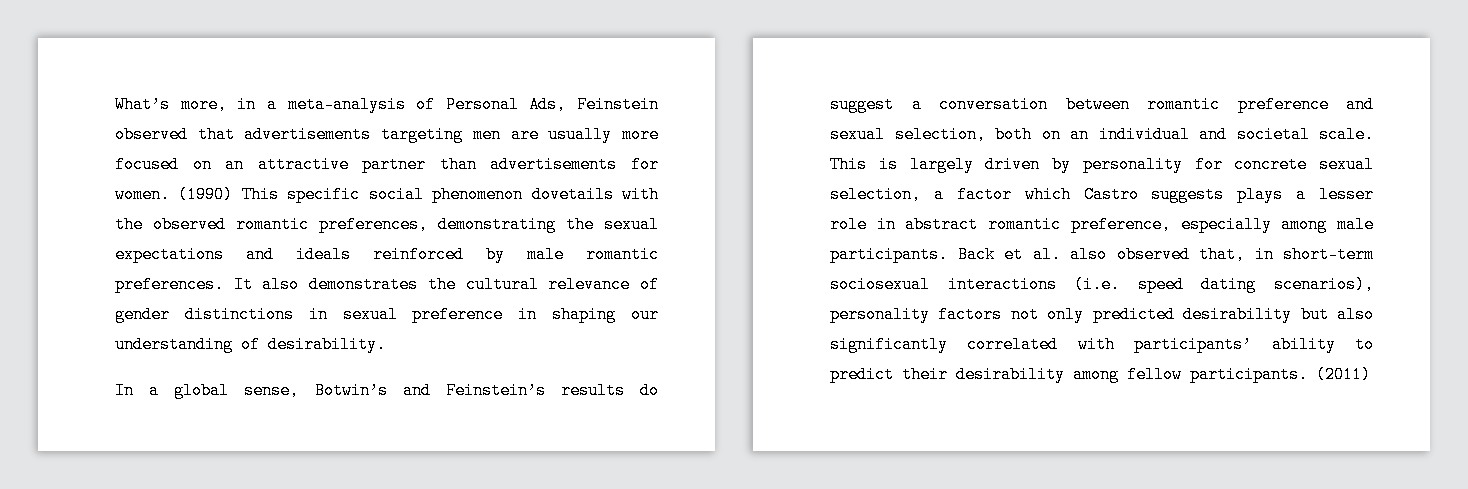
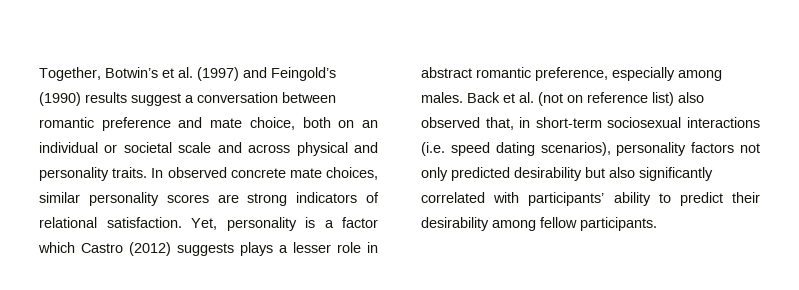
[115,96,659,113] [115,126,659,143] [115,156,659,173] [115,186,659,203] [115,216,659,233] [115,246,659,263] [115,276,659,293] [115,306,659,323] [115,336,386,353] [115,382,659,399] What’s more, in a meta-analysis of Personal Ads, Feinstein observed that advertisements targeting men are usually more focused on an attractive partner than advertisements for women. (1990) This specific social phenomenon dovetails with the observed romantic preferences, demonstrating the sexual expectations and ideals reinforced by male romantic preferences. It also demonstrates the cultural relevance of gender distinctions in sexual preference in shaping our understanding of desirability. // In a global sense, Botwin’s and Feinstein’s results do -> [39,67,336,81] [39,92,127,106] Together, Botwin’s et al. (1997) and Feingold’s (1990) results
[830,126,986,143] sexual selection, -> [210,117,295,130] mate choice,
[1199,126,1374,143] [830,156,1374,173] [830,186,921,203] and societal scale. This is largely driven by personality for concrete sexual selection, -> [104,142,378,156] [39,167,378,181] [39,192,379,206] [39,217,315,231] or societal scale and across physical and personality traits. In observed concrete mate choices, similar personality scores are strong indicators of relational satisfaction. Yet, personality is
(1139, 194) none -> [129,242,171,256] (2012)
[1337,216,1374,233] [830,246,948,263] male participants. -> [421,92,463,103] males.
(1061, 254) none -> [538,92,674,106] (not on reference list)
[1316,366,1371,383] (2011) -> (657, 224) none

